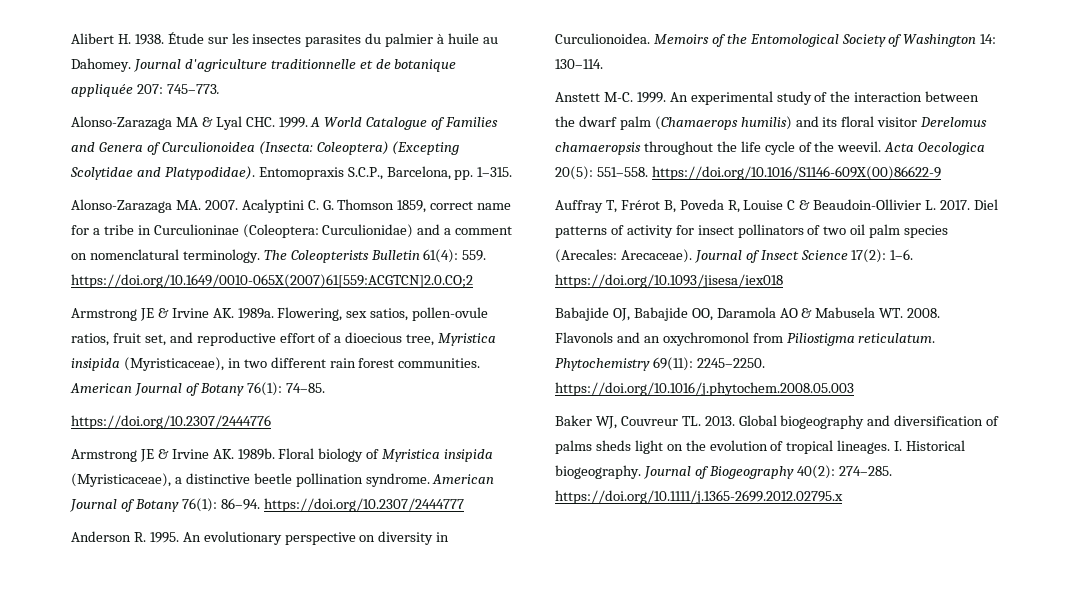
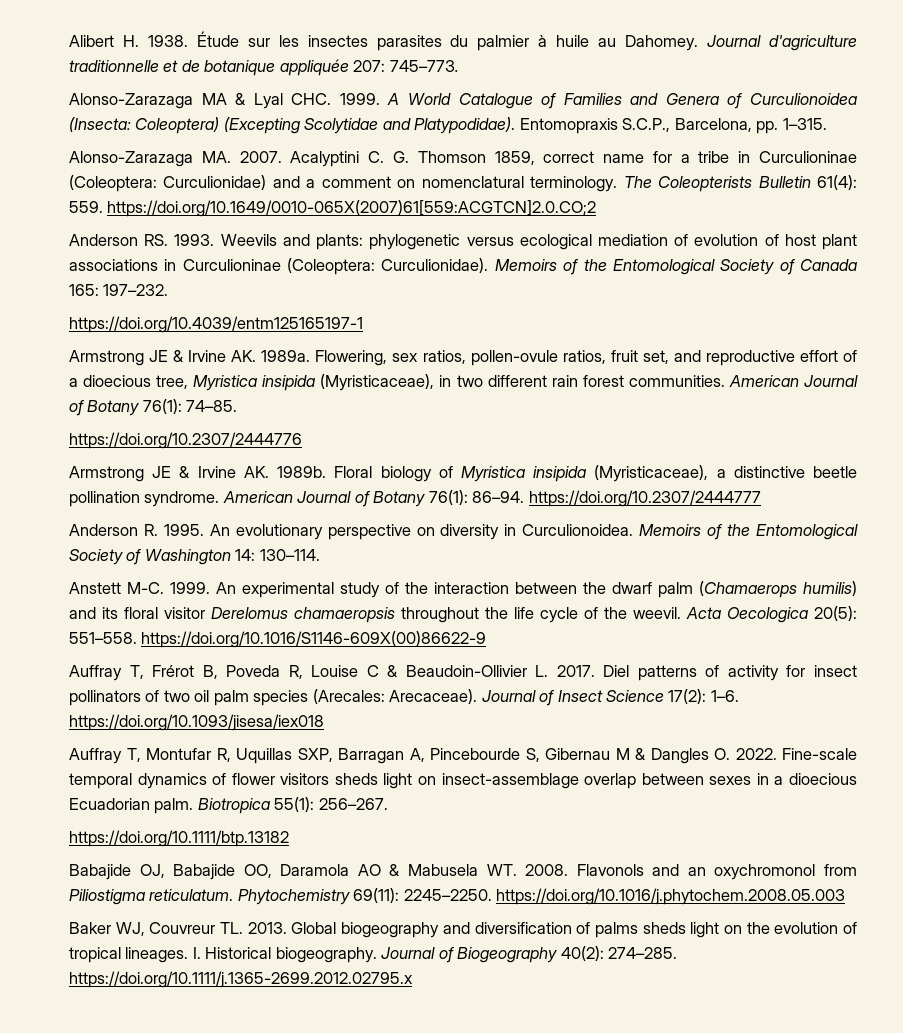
(473, 281) none -> [69,234,857,250] [69,258,858,275] [69,284,169,296] [69,316,363,333] // Anderson RS. 1993. Weevils and plants: phylogenetic versus ecological mediation of evolution of host plant associations in Curculioninae (Coleoptera: Curculionidae). Memoirs of the Entomological Society of Canada 165: 197–232. // https://doi.org/10.4039/entm125165197-1
[370,308,409,321] satios, -> [422,350,466,364] ratios,
(783, 281) none -> [69,748,857,764] [69,773,857,789] [69,797,388,814] [69,830,289,847] // Auffray T, Montufar R, Uquillas SXP, Barragan A, Pincebourde S, Gibernau M & Dangles O. 2022. Fine-scale temporal dynamics of flower visitors sheds light on insect-assemblage overlap between sexes in a dioecious Ecuadorian palm. Biotropica 55(1): 256–267. // https://doi.org/10.1111/btp.13182

